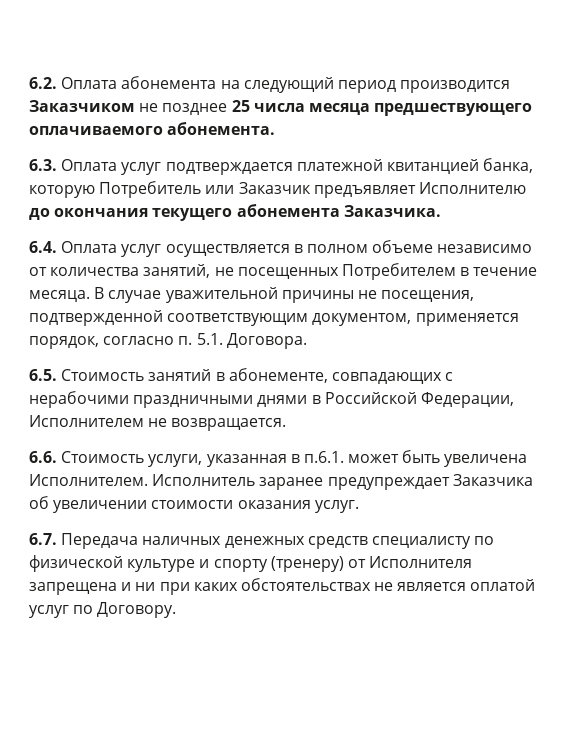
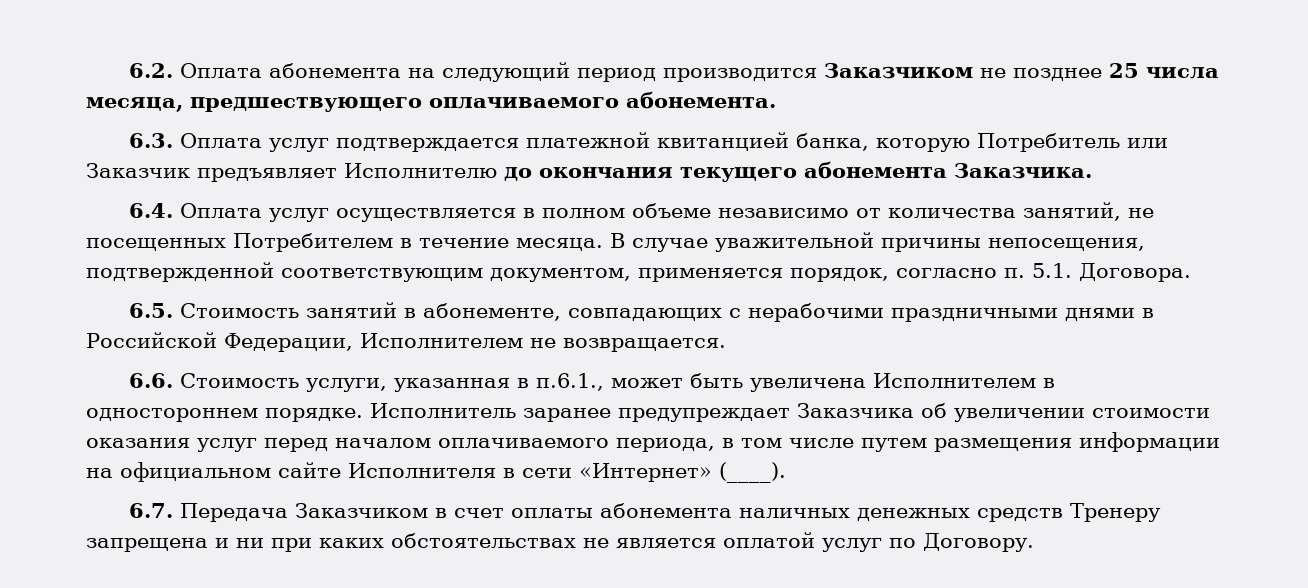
[308,103,370,115] месяца -> [86,97,183,112] месяца,
[357,290,475,302] не посещения, -> [988,238,1145,251] непосещения,
[303,451,344,463] п.6.1. -> [535,373,604,391] п.6.1.,
[29,474,148,486] Исполнителем. -> [872,373,1055,388] [86,408,363,422] Исполнителем в одностороннем порядке.
[314,500,359,513] [29,533,495,549] [29,555,473,572] услуг. // 6.7. Передача наличных денежных средств специалисту по физической культуре и спорту (тренеру) от Исполнителя -> [197,432,1220,452] [86,462,786,483] [128,503,1161,522] услуг перед началом оплачиваемого периода, в том числе путем размещения информации на официальном сайте Исполнителя в сети «Интернет» (____). // 6.7. Передача Заказчиком в счет оплаты абонемента наличных денежных средств Тренеру

